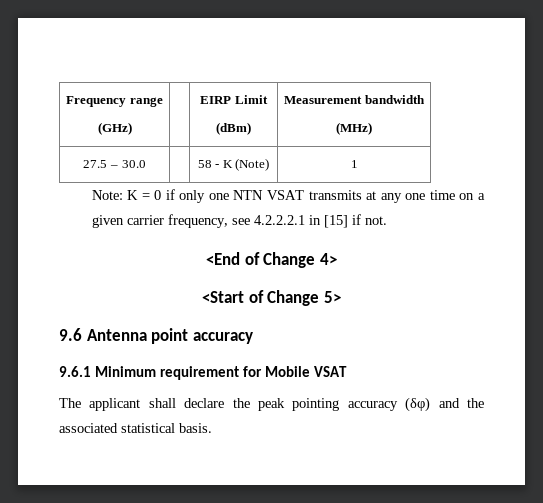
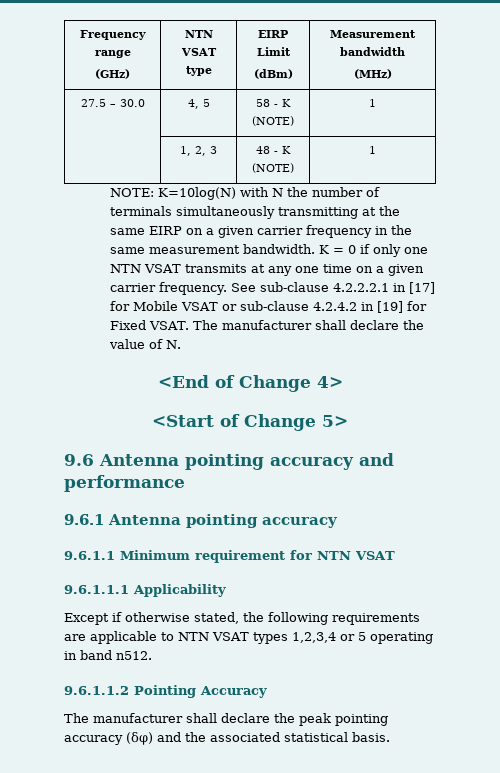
(132, 128) none -> [184,30,213,38] [180,48,217,56] [185,66,212,76] NTN VSAT type
(146, 164) none -> [187,99,210,109] 4, 5
[235,158,270,171] [350,160,358,168] [91,190,123,200] (Note) | 1 // Note: -> [252,116,294,126] [369,99,376,107] [180,146,217,156] [256,146,291,154] [252,163,294,173] [369,146,376,154] [109,187,380,200] [109,206,400,219] [109,225,412,238] [109,244,315,254] (NOTE) | 1 // | 1, 2, 3 | 48 - K (NOTE) | 1 // NOTE: K=10log(N) with N the number of terminals simultaneously transmitting at the same EIRP on a given carrier frequency in the same measurement bandwidth.
[167,214,387,228] frequency, see 4.2.2.2.1 in [15] if not. -> [158,282,436,295] [109,301,427,313] [109,320,425,330] [108,339,181,349] frequency. See sub-clause 4.2.2.2.1 in [17] for Mobile VSAT or sub-clause 4.2.4.2 in [19] for Fixed VSAT. The manufacturer shall declare the value of N.
[151,328,189,344] point -> [185,453,394,470] [64,475,185,492] [64,514,258,528] pointing accuracy and performance // 9.6.1 Antenna pointing
[59,366,91,377] 9.6.1 -> [64,551,115,560] 9.6.1.1
[264,366,347,377] [59,398,141,411] Mobile VSAT // The applicant -> [317,551,395,560] [64,584,226,597] [64,612,420,625] [64,631,433,644] [64,650,152,660] [64,685,267,698] [64,713,183,723] NTN VSAT // 9.6.1.1.1 Applicability // Except if otherwise stated, the following requirements are applicable to NTN VSAT types 1,2,3,4 or 5 operating in band n512. // 9.6.1.1.2 Pointing Accuracy // The manufacturer

